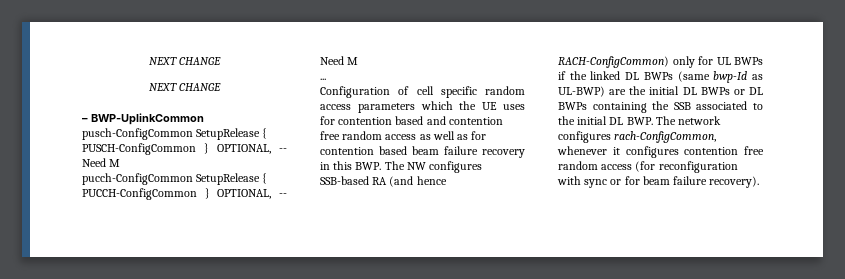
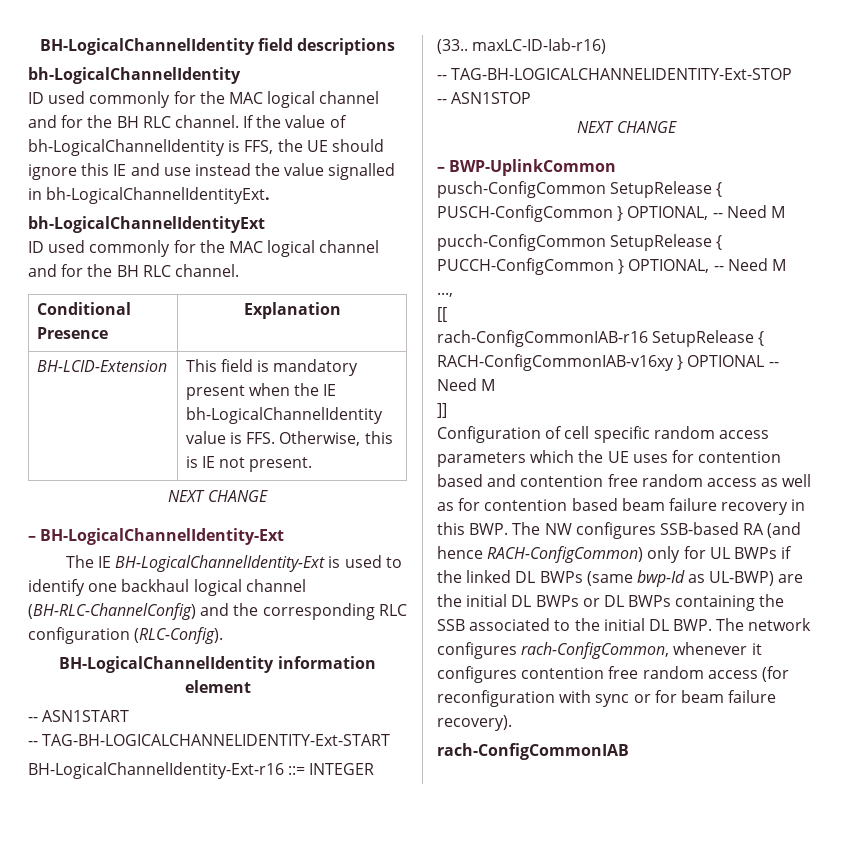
[148,57,222,65] NEXT CHANGE -> [39,38,396,55] [28,67,241,84] [28,91,380,108] [28,115,347,128] [28,139,384,156] [28,163,396,180] [28,187,271,204] [28,216,265,233] [28,240,380,257] [28,264,239,277] [36,302,131,315] [36,327,108,339] [243,302,341,319] [36,360,167,372] [185,359,359,376] [185,383,337,400] [185,407,383,424] [185,431,393,446] [185,456,313,472] [168,490,268,502] [28,528,285,545] [65,555,402,572] [28,579,306,596] [28,603,407,620] [28,627,224,644] [59,656,376,673] [184,680,251,693] [28,710,130,722] [28,734,391,746] [28,762,375,779] [437,38,607,54] [437,68,793,80] [437,92,532,104] BH-LogicalChannelIdentity field descriptions // bh-LogicalChannelIdentity // ID used commonly for the MAC logical channel and for the BH RLC channel. If the value of bh-LogicalChannelIdentity is FFS, the UE should ignore this IE and use instead the value signalled in bh-LogicalChannelIdentityExt. // bh-LogicalChannelIdentityExt // ID used commonly for the MAC logical channel and for the BH RLC channel. // Conditional Presence | Explanation // BH-LCID-Extension | This field is mandatory present when the IE bh-LogicalChannelIdentity value is FFS. Otherwise, this is IE not present. // NEXT CHANGE // – BH-LogicalChannelIdentity-Ext // The IE BH-LogicalChannelIdentity-Ext is used to identify one backhaul logical channel (BH-RLC-ChannelConfig) and the corresponding RLC configuration (RLC-Config). // BH-LogicalChannelIdentity information element // -- ASN1START // -- TAG-BH-LOGICALCHANNELIDENTITY-Ext-START // BH-LogicalChannelIdentity-Ext-r16 ::= INTEGER (33.. maxLC-ID-Iab-r16) // -- TAG-BH-LOGICALCHANNELIDENTITY-Ext-STOP // -- ASN1STOP
[320,78,326,80] ... -> [437,292,453,297] [437,307,447,322] [437,330,765,347] [437,354,779,371] [437,378,496,391] [437,403,447,418] ..., // [[ // rach-ConfigCommonIAB-r16 SetupRelease { RACH-ConfigCommonIAB-v16xy } OPTIONAL -- Need M // ]]
(760, 182) none -> [437,743,629,760] // rach-ConfigCommonIAB

